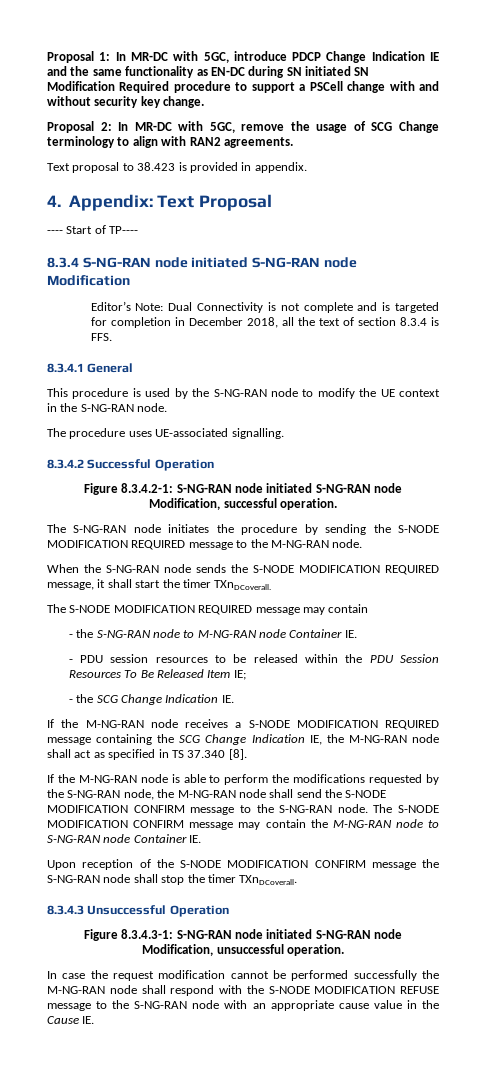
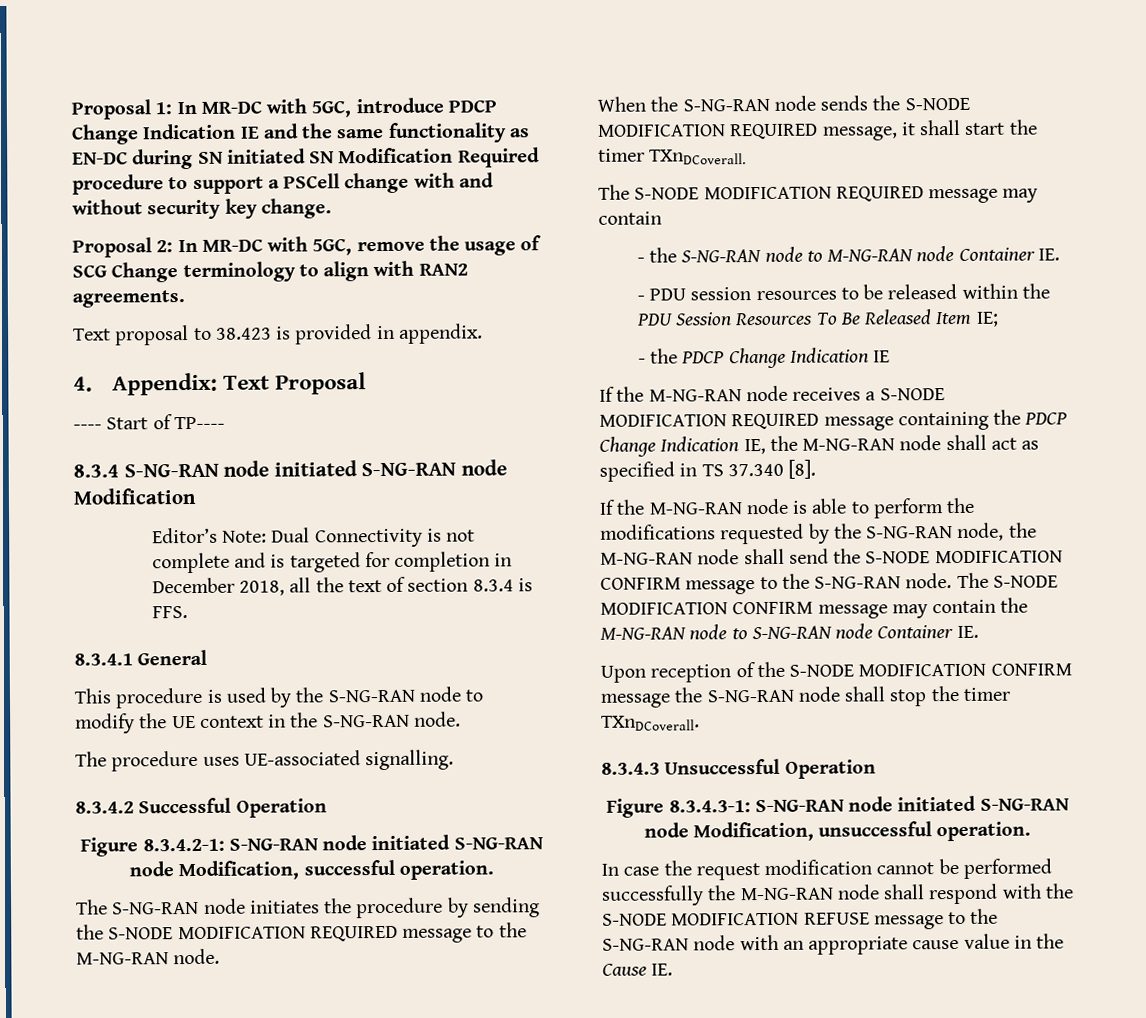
[96,694,234,705] SCG Change Indication IE. -> [681,347,891,369] PDCP Change Indication IE
[179,735,201,743] SCG -> [1024,412,1068,425] PDCP

